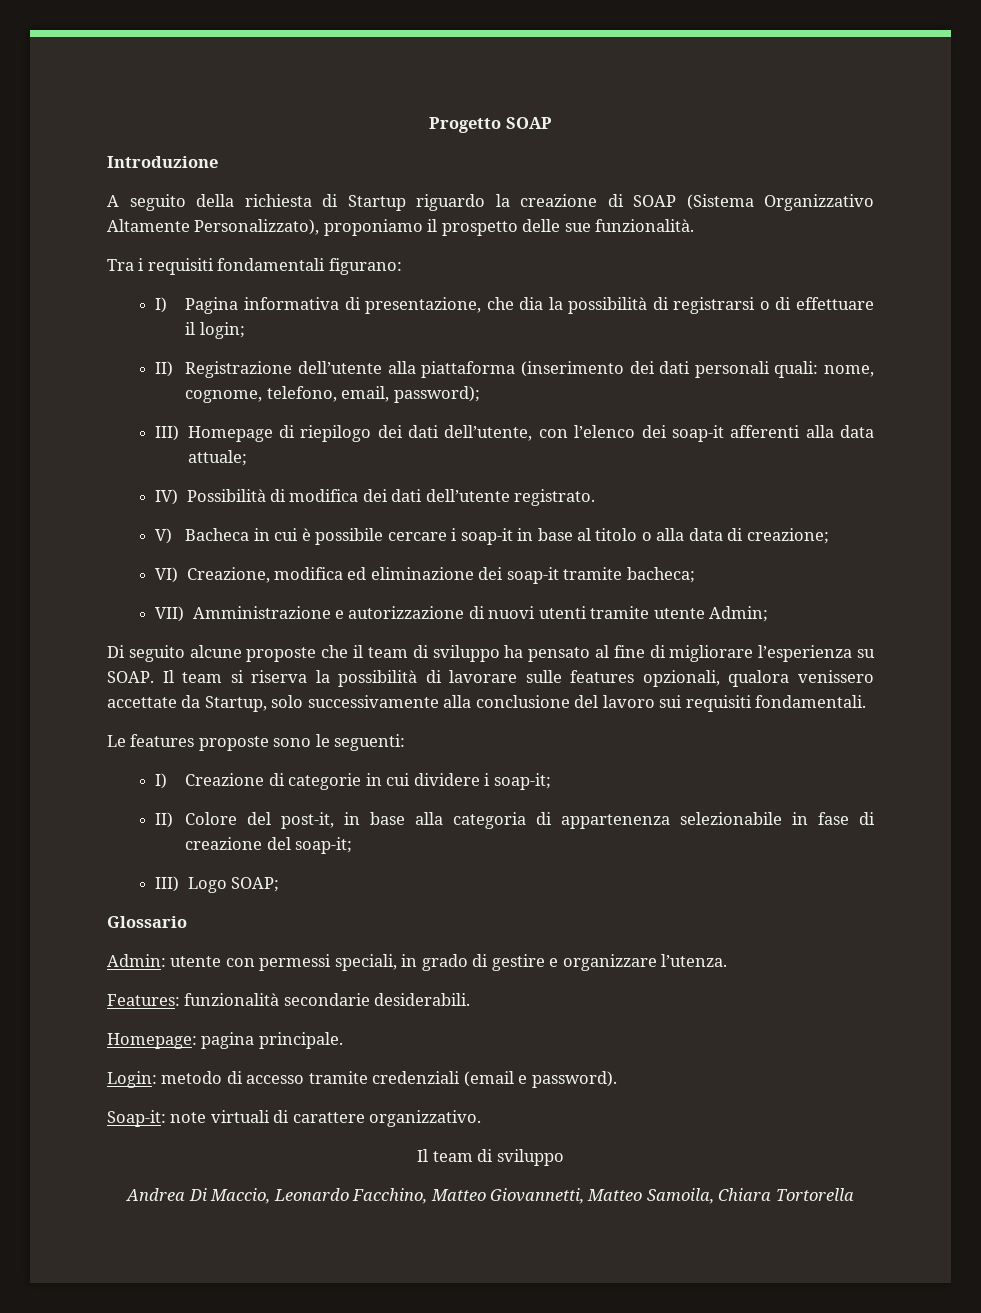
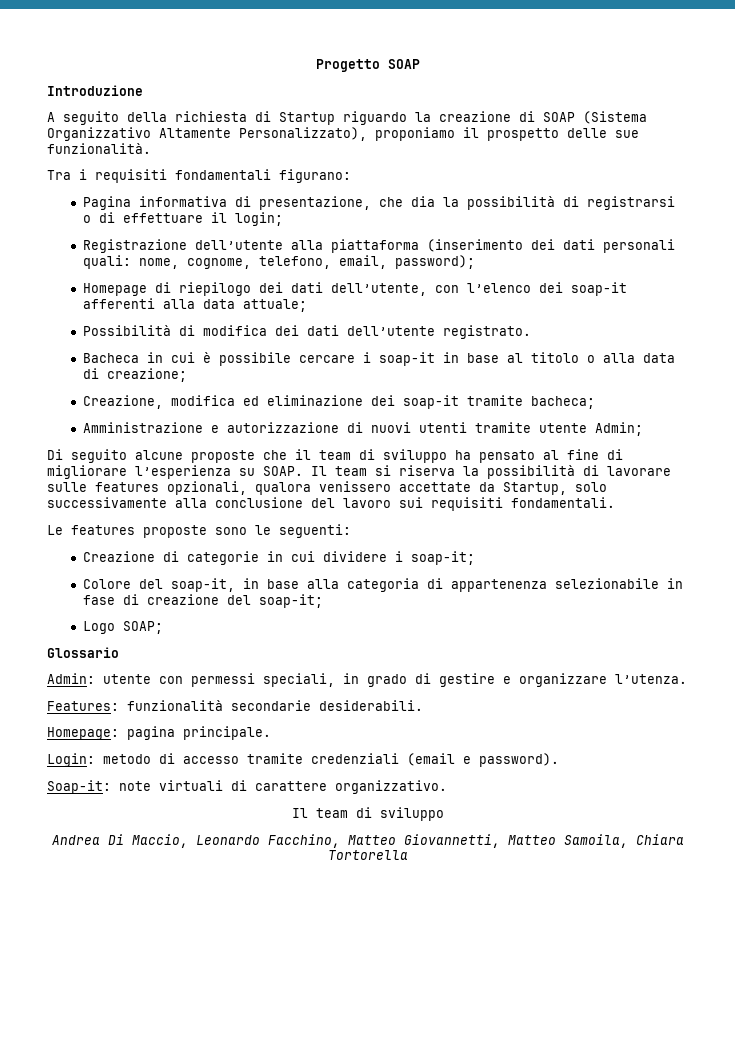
[155,297,168,313] I) -> (351, 176) none
[155,361,174,377] II) -> (283, 219) none
[155,425,180,441] III) -> (475, 262) none
[155,489,179,505] IV) -> (307, 305) none
[155,528,173,544] V) -> (531, 332) none
[155,567,179,583] VI) -> (187, 375) none
[155,606,185,622] VII) -> (595, 402) none
[155,773,168,789] I) -> (351, 531) none
[155,812,174,828] II) -> (475, 558) none
[281,812,335,829] post-it, -> [170,578,235,592] soap-it,
[155,876,180,892] III) -> (323, 601) none

